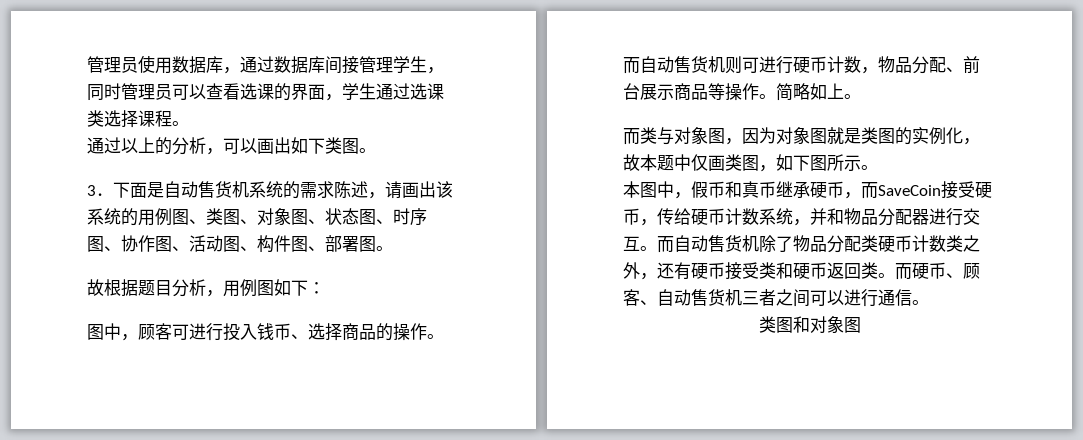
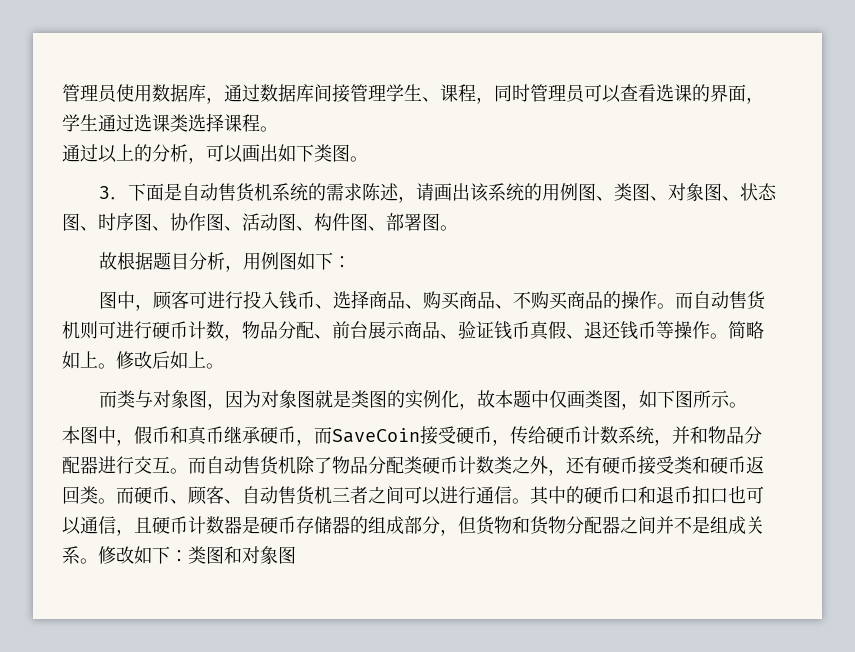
(427, 64) none -> [422,84,476,102] 、课程
(376, 332) none -> [405,291,604,310] 、购买商品、不购买商品
(708, 92) none -> [440,321,656,340] 、验证钱币真假、退还钱币
(861, 96) none -> [116,351,224,369] 修改后如上。
(929, 302) // -> [530,486,764,505] [62,516,764,536] [62,546,188,564] 其中的硬币口和退币扣口也可以通信，且硬币计数器是硬币存储器的组成部分，但货物和货物分配器之间并不是组成关系。修改如下：

